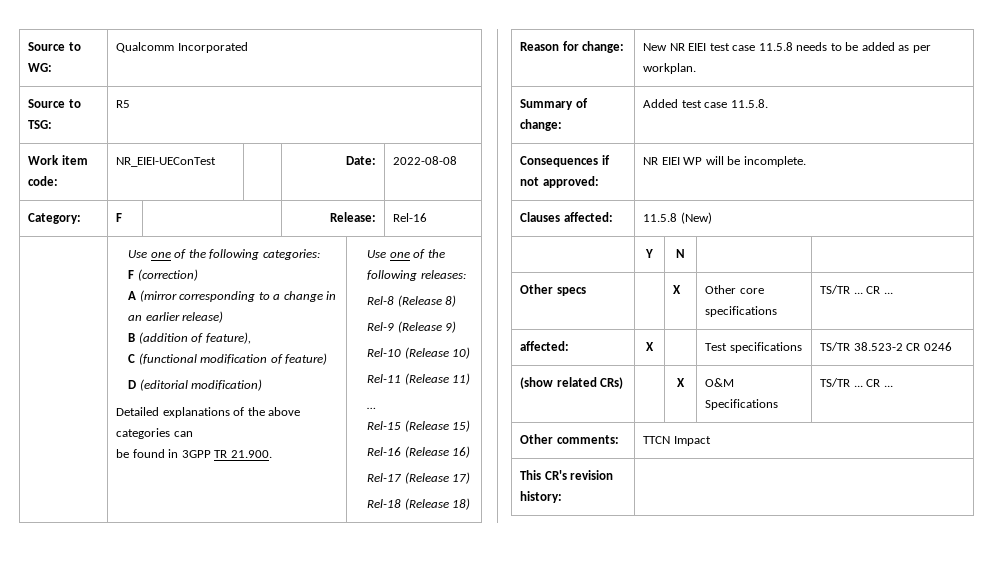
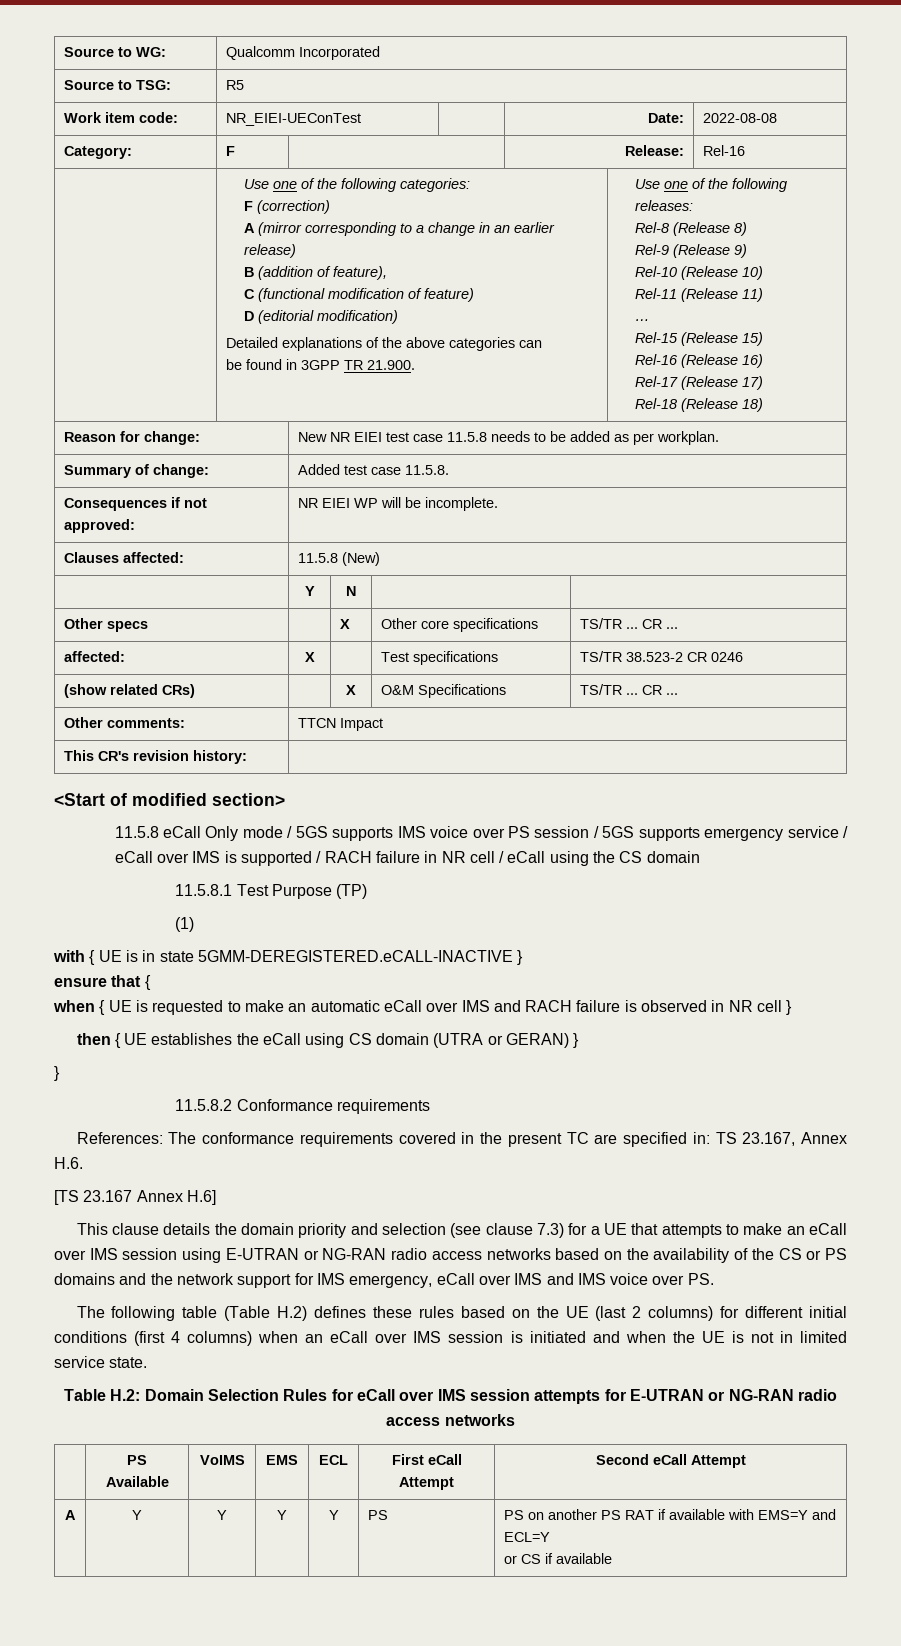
(563, 497) none -> [54,793,285,806] [114,826,849,841] [114,851,700,866] [175,884,368,899] [175,917,195,932] [53,950,524,965] [54,975,151,990] [53,1000,793,1015] [76,1033,580,1048] [54,1066,60,1081] [175,1099,430,1114] [76,1132,847,1147] [54,1157,83,1169] [54,1190,216,1205] [76,1223,848,1238] [54,1248,847,1263] [54,1273,714,1288] [76,1306,847,1321] [54,1331,848,1346] [54,1356,148,1368] [64,1389,837,1404] [386,1414,515,1426] [127,1455,147,1465] [105,1476,169,1487] [199,1455,245,1465] [266,1455,298,1465] [319,1455,348,1465] [391,1454,462,1465] [399,1477,454,1490] [595,1454,746,1468] [65,1510,76,1520] [132,1510,142,1520] [217,1510,227,1520] [277,1510,287,1520] [328,1510,339,1520] [368,1510,389,1520] [504,1509,837,1520] [504,1532,551,1542] [504,1553,613,1564] // <Start of modified section> // 11.5.8 eCall Only mode / 5GS supports IMS voice over PS session / 5GS supports emergency service / eCall over IMS is supported / RACH failure in NR cell / eCall using the CS domain // 11.5.8.1 Test Purpose (TP) // (1) // with { UE is in state 5GMM-DEREGISTERED.eCALL-INACTIVE } // ensure that { // when { UE is requested to make an automatic eCall over IMS and RACH failure is observed in NR cell } // then { UE establishes the eCall using CS domain (UTRA or GERAN) } // } // 11.5.8.2 Conformance requirements // References: The conformance requirements covered in the present TC are specified in: TS 23.167, Annex H.6. // [TS 23.167 Annex H.6] // This clause details the domain priority and selection (see clause 7.3) for a UE that attempts to make an eCall over IMS session using E-UTRAN or NG-RAN radio access networks based on the availability of the CS or PS domains and the network support for IMS emergency, eCall over IMS and IMS voice over PS. // The following table (Table H.2) defines these rules based on the UE (last 2 columns) for different initial conditions (first 4 columns) when an eCall over IMS session is initiated and when the UE is not in limited service state. // Table H.2: Domain Selection Rules for eCall over IMS session attempts for E-UTRAN or NG-RAN radio access networks // | PS Available | VoIMS | EMS | ECL | First eCall Attempt | Second eCall Attempt // A | Y | Y | Y | Y | PS | PS on another PS RAT if available with EMS=Y and ECL=Y // or CS if available

